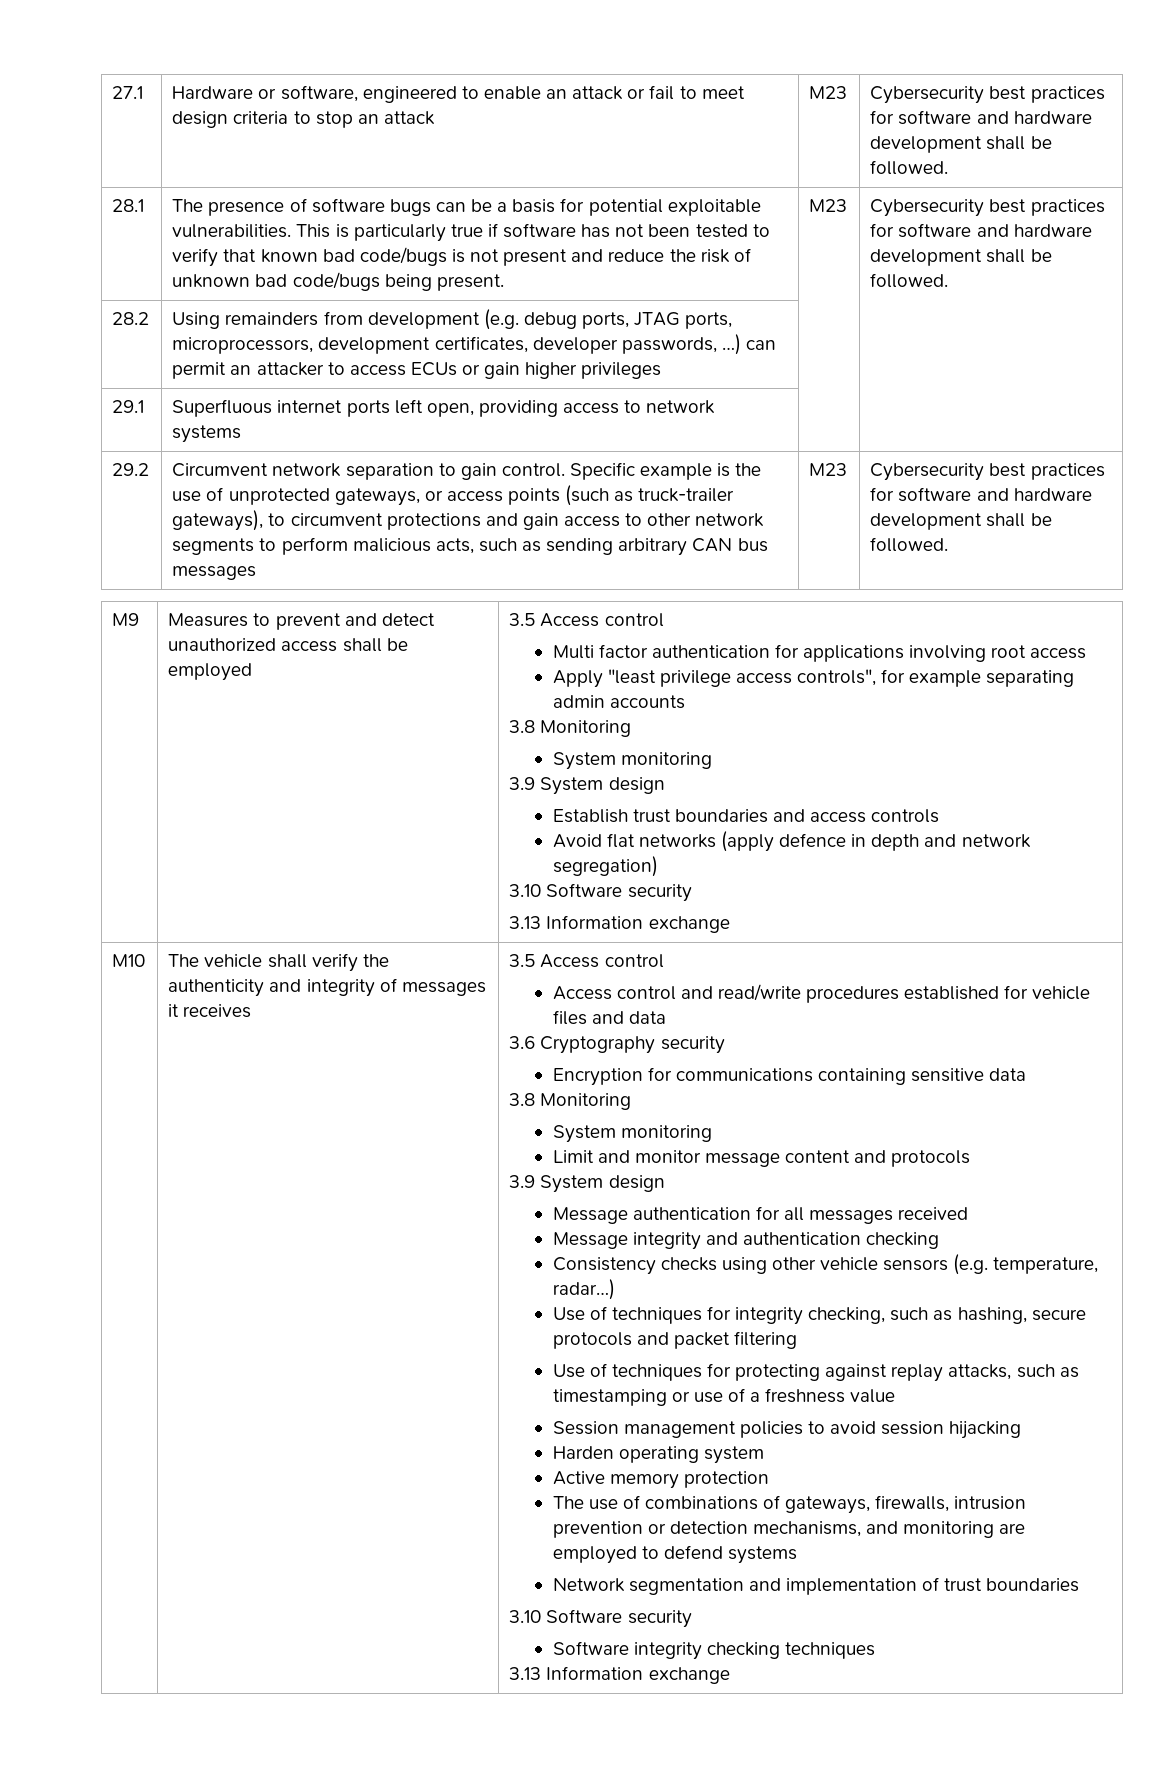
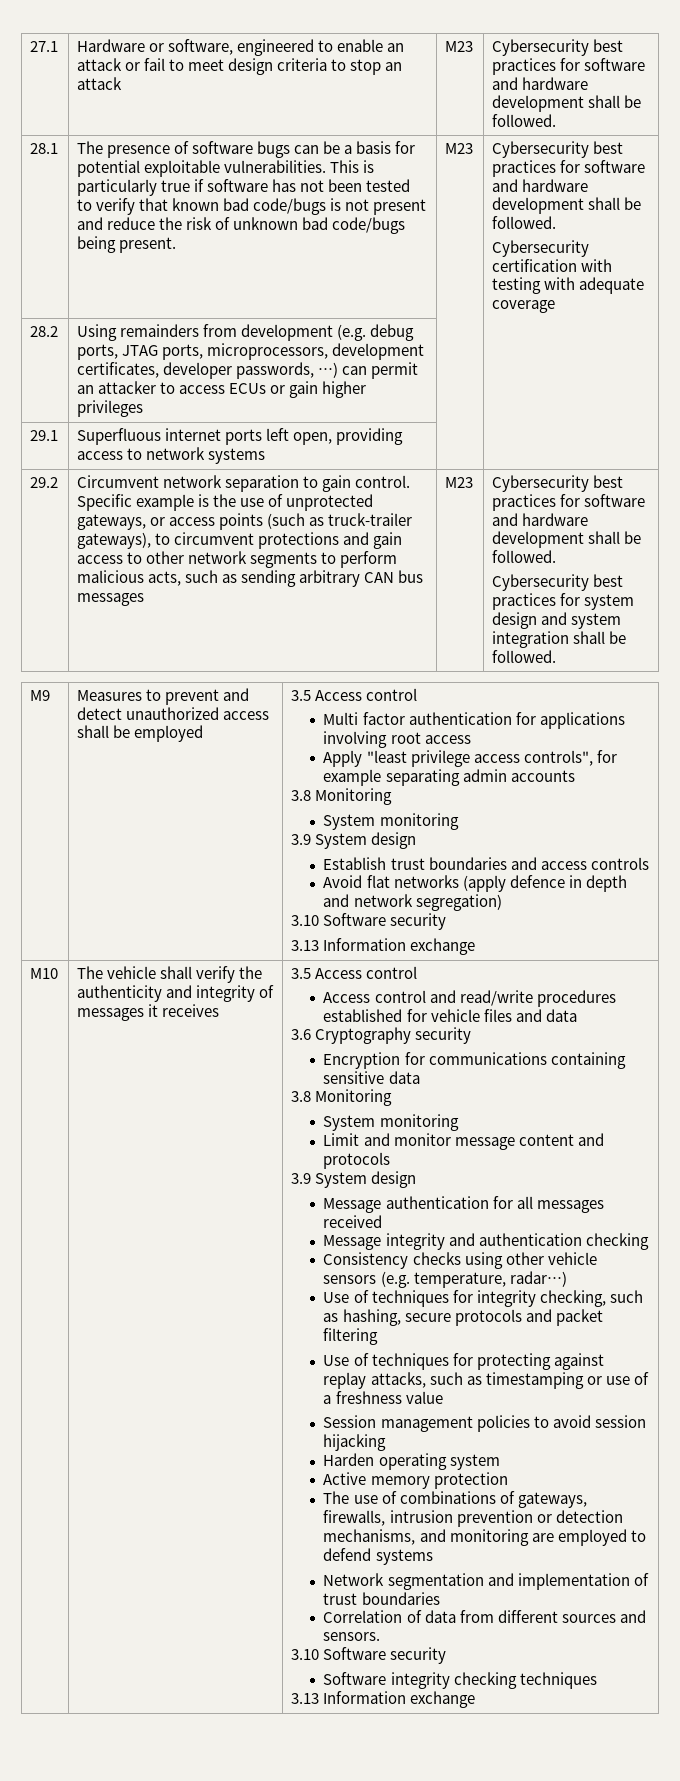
(949, 280) none -> [492,240,590,257] [492,259,613,272] [492,277,645,294] [492,300,556,313] // Cybersecurity certification with testing with adequate coverage
(949, 544) none -> [492,574,624,591] [492,593,635,610] [492,612,622,629] [492,631,627,648] [492,650,557,663] // Cybersecurity best practices for system design and system integration shall be followed.
(1080, 1585) none -> [323,1610,646,1623] [323,1632,381,1641] // Correlation of data from different sources and sensors.

